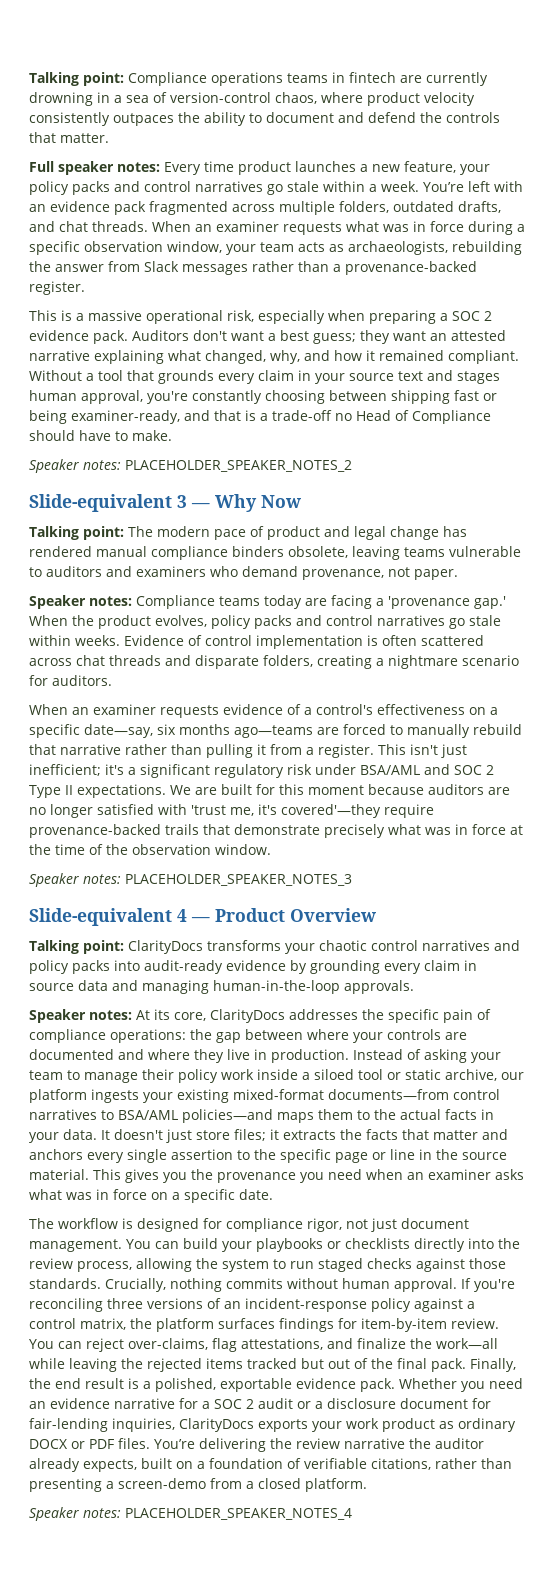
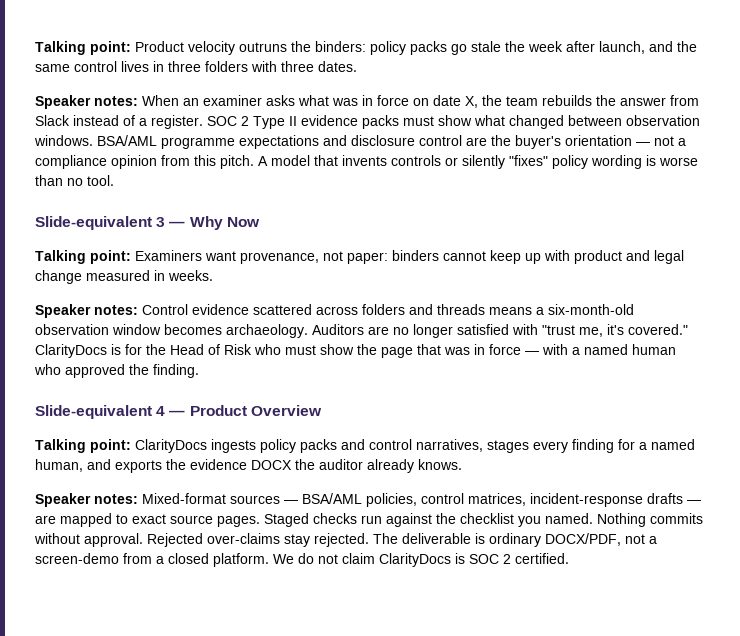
[29,72,488,86] [29,92,475,106] [29,112,500,126] [29,132,109,143] [29,161,490,175] [29,181,523,195] [29,201,501,215] [29,221,525,235] [29,241,522,255] [29,261,477,275] [29,281,85,295] [29,310,492,324] [29,330,506,344] [29,350,519,364] [29,370,500,384] [29,390,497,404] [29,410,491,424] [29,430,172,441] [29,459,352,473] Talking point: Compliance operations teams in fintech are currently drowning in a sea of version-control chaos, where product velocity consistently outpaces the ability to document and defend the controls that matter. // Full speaker notes: Every time product launches a new feature, your policy packs and control narratives go stale within a week. You’re left with an evidence pack fragmented across multiple folders, outdated drafts, and chat threads. When an examiner requests what was in force during a specific observation window, your team acts as archaeologists, rebuilding the answer from Slack messages rather than a provenance-backed register. // This is a massive operational risk, especially when preparing a SOC 2 evidence pack. Auditors don't want a best guess; they want an attested narrative explaining what changed, why, and how it remained compliant. Without a tool that grounds every claim in your source text and stages human approval, you're constantly choosing between shipping fast or being examiner-ready, and that is a trade-off no Head of Compliance should have to make. // Speaker notes: PLACEHOLDER_SPEAKER_NOTES_2 -> [35,41,697,55] [35,61,357,72] [35,95,699,109] [35,115,700,129] [34,135,686,149] [35,155,698,169] [35,175,114,186] Talking point: Product velocity outruns the binders: policy packs go stale the week after launch, and the same control lives in three folders with three dates. // Speaker notes: When an examiner asks what was in force on date X, the team rebuilds the answer from Slack instead of a register. SOC 2 Type II evidence packs must show what changed between observation windows. BSA/AML programme expectations and disclosure control are the buyer's orientation — not a compliance opinion from this pitch. A model that invents controls or silently "fixes" policy wording is worse than no tool.
[127,526,467,540] [29,546,521,560] [29,566,458,580] [29,595,506,609] [29,615,501,629] [29,635,484,649] [29,655,519,669] [29,675,112,686] [29,704,498,718] [29,724,522,738] [29,744,467,758] [29,764,494,778] [29,784,484,798] The modern pace of product and legal change has rendered manual compliance binders obsolete, leaving teams vulnerable to auditors and examiners who demand provenance, not paper. // Speaker notes: Compliance teams today are facing a 'provenance gap.' When the product evolves, policy packs and control narratives go stale within weeks. Evidence of control implementation is often scattered across chat threads and disparate folders, creating a nightmare scenario for auditors. // When an examiner requests evidence of a control's effectiveness on a specific date—say, six months ago—teams are forced to manually rebuild that narrative rather than pulling it from a register. This isn't just inefficient; it's a significant regulatory risk under BSA/AML and SOC 2 Type II expectations. We are built for this moment because auditors -> [135,250,684,264] [35,270,213,284] [35,304,634,318] [35,324,364,338] Examiners want provenance, not paper: binders cannot keep up with product and legal change measured in weeks. // Speaker notes: Control evidence scattered across folders and threads means a six-month-old observation window becomes archaeology. Auditors
[191,805,226,815] 'trust -> [542,325,575,335] "trust
[281,804,434,818] [29,824,523,838] [29,844,271,855] [29,873,352,887] covered'—they require provenance-backed trails that demonstrate precisely what was in force at the time of the observation window. // Speaker notes: PLACEHOLDER_SPEAKER_NOTES_3 -> [628,324,688,335] [35,344,676,358] [34,364,199,378] covered." ClarityDocs is for the Head of Risk who must show the page that was in force — with a named human who approved the finding.
[206,940,520,954] [29,960,477,974] [29,980,414,994] [29,1009,491,1023] [29,1029,467,1043] [29,1049,501,1063] [29,1069,524,1083] [29,1089,500,1103] [29,1109,494,1123] [29,1129,508,1143] [29,1149,507,1163] [29,1169,524,1183] [29,1189,273,1203] [29,1218,469,1232] [29,1238,520,1252] [29,1258,506,1272] [29,1278,515,1292] [29,1298,475,1312] [29,1318,499,1332] [29,1338,498,1352] [29,1358,516,1372] [29,1378,523,1392] [29,1398,491,1409] [29,1418,516,1432] [29,1438,484,1452] [29,1458,512,1472] [29,1478,102,1492] transforms your chaotic control narratives and policy packs into audit-ready evidence by grounding every claim in source data and managing human-in-the-loop approvals. // Speaker notes: At its core, ClarityDocs addresses the specific pain of compliance operations: the gap between where your controls are documented and where they live in production. Instead of asking your team to manage their policy work inside a siloed tool or static archive, our platform ingests your existing mixed-format documents—from control narratives to BSA/AML policies—and maps them to the actual facts in your data. It doesn't just store files; it extracts the facts that matter and anchors every single assertion to the specific page or line in the source material. This gives you the provenance you need when an examiner asks what was in force on a specific date. // The workflow is designed for compliance rigor, not just document management. You can build your playbooks or checklists directly into the review process, allowing the system to run staged checks against those standards. Crucially, nothing commits without human approval. If you're reconciling three versions of an incident-response policy against a control matrix, the platform surfaces findings for item-by-item review. You can reject over-claims, flag attestations, and finalize the work—all while leaving the rejected items tracked but out of the final pack. Finally, the end result is a polished, exportable evidence pack. Whether you need an evidence narrative for a SOC 2 audit or a disclosure document for fair-lending inquiries, ClarityDocs exports your work product as ordinary DOCX or PDF files. You’re delivering the review narrative the auditor already expects, built on a foundation of verifiable citations, rather than presenting -> [211,439,695,453] [35,459,462,473] [35,493,701,507] [35,513,703,527] [34,533,645,547] ingests policy packs and control narratives, stages every finding for a named human, and exports the evidence DOCX the auditor already knows. // Speaker notes: Mixed-format sources — BSA/AML policies, control matrices, incident-response drafts — are mapped to exact source pages. Staged checks run against the checklist you named. Nothing commits without approval. Rejected over-claims stay rejected. The deliverable is ordinary DOCX/PDF, not
[29,1507,352,1521] // Speaker notes: PLACEHOLDER_SPEAKER_NOTES_4 -> [273,553,569,567] We do not claim ClarityDocs is SOC 2 certified.

